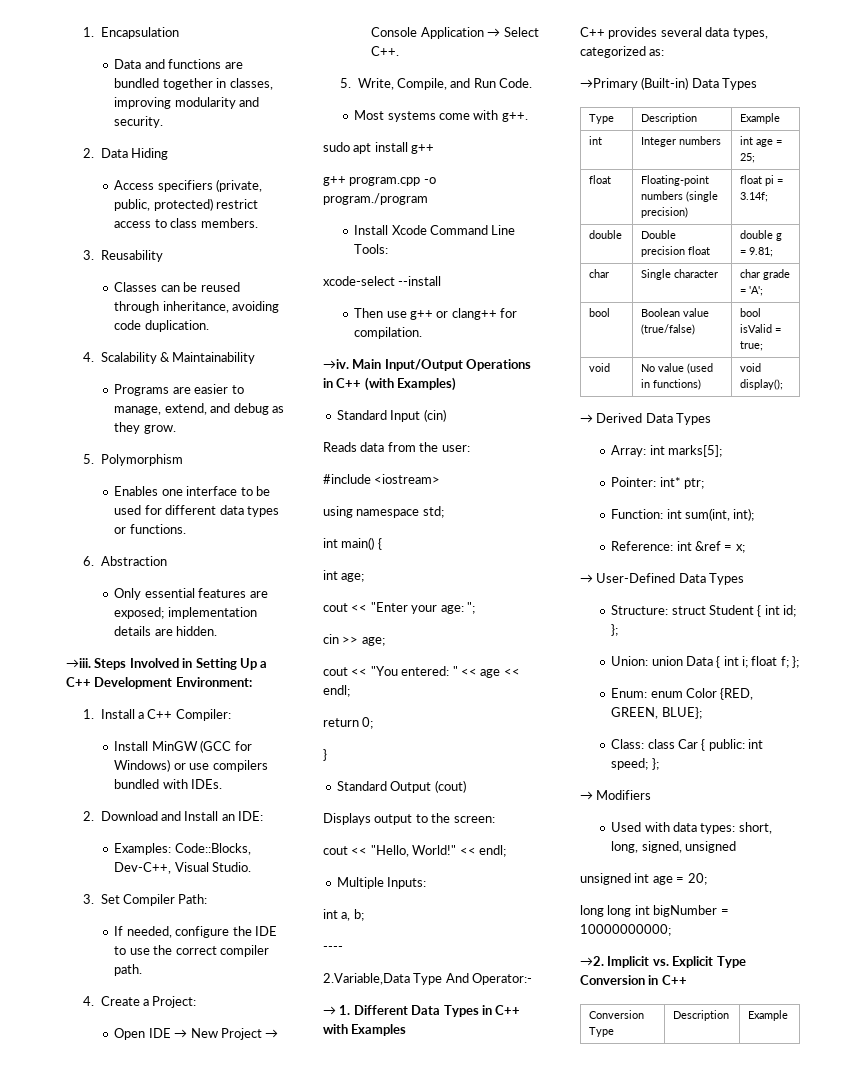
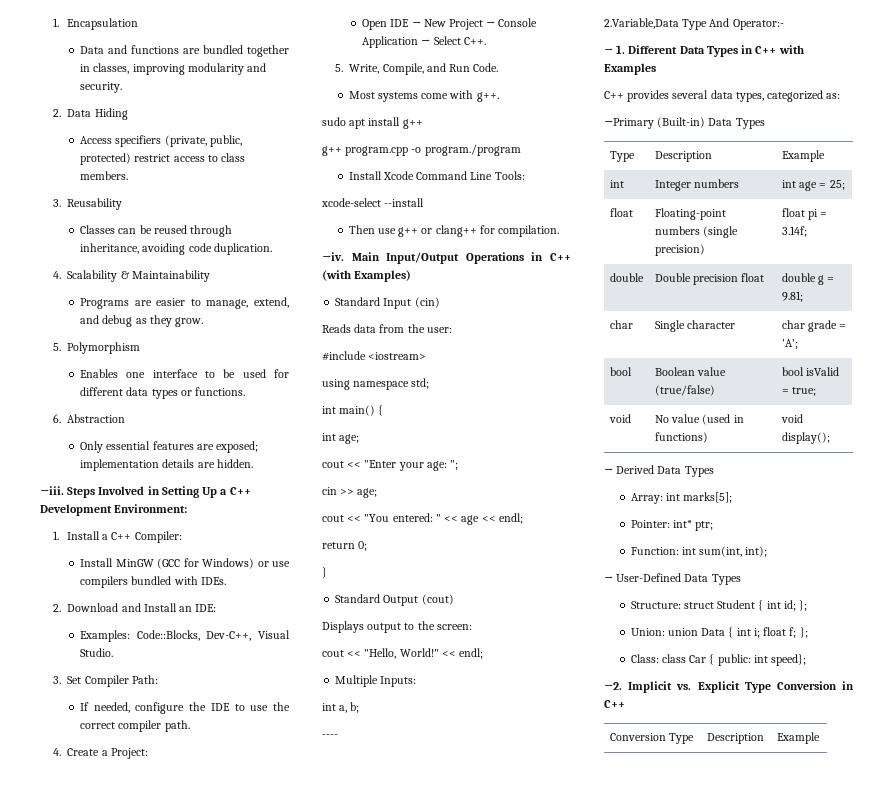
[611,541,745,553] // Reference: int &ref = x; -> (768, 551) none
[611,688,754,700] [611,707,702,719] // Enum: enum Color {RED, GREEN, BLUE}; -> (808, 632) none
[611,758,659,770] [580,790,652,800] [611,822,772,834] [611,841,736,853] [580,873,707,885] [580,905,729,917] [580,924,671,936] speed; }; // → Modifiers // Used with data types: short, long, signed, unsigned // unsigned int age = 20; // long long int bigNumber = 10000000000; -> [771,654,807,666] speed};

